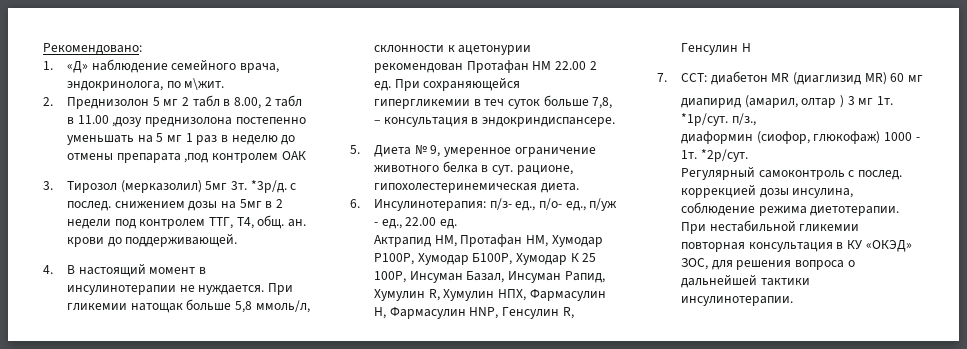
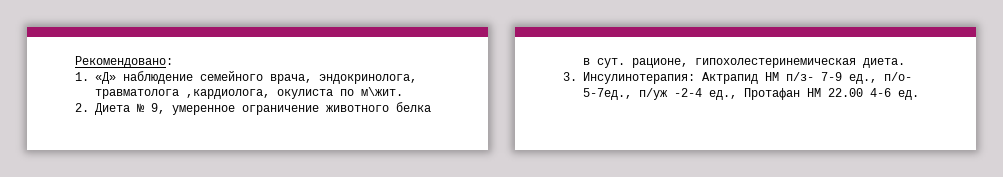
(164, 86) none -> [95,89,333,99] травматолога ,кардиолога, окулиста
[67,95,303,109] [67,115,306,127] [67,133,296,145] [67,151,306,163] [43,180,297,193] [67,199,284,211] [67,215,307,229] [67,233,238,247] [43,263,207,277] [67,283,294,295] [67,299,310,313] [374,45,532,55] [374,60,597,73] [374,77,521,91] [374,95,613,109] [374,117,616,127] [350,145,360,154] Преднизолон 5 мг 2 табл в 8.00, 2 табл в 11.00 ,дозу преднизолона постепенно уменьшать на 5 мг 1 раз в неделю до отмены препарата ,под контролем ОАК // 3. Тирозол (мерказолил) 5мг 3т. *3р/д. с послед. снижением дозы на 5мг в 2 недели под контролем ТТГ, Т4, общ. ан. крови до поддерживающей. // 4. В настоящий момент в инсулинотерапии не нуждается. При гликемии натощак больше 5,8 ммоль/л, склонности к ацетонурии рекомендован Протафан НМ 22.00 2 ед. При сохраняющейся гипергликемии в теч суток больше 7,8, – консультация в эндокриндиспансере. // 5. -> (89, 107) none
[350,198,618,211] [374,217,458,229] [374,234,603,247] [374,253,597,265] [374,271,605,283] [374,289,606,301] [374,307,574,319] [681,43,751,55] [657,71,924,85] [681,95,894,108] [681,113,756,126] [681,131,920,144] [681,149,748,162] [681,166,903,180] [681,184,854,198] [681,202,900,216] [681,220,860,234] [681,240,912,252] [681,258,855,270] [681,274,810,288] [681,296,794,306] 6. Инсулинотерапия: п/з- ед., п/о- ед., п/уж - ед., 22.00 ед. // Актрапид НМ, Протафан НМ, Хумодар Р100Р, Хумодар Б100Р, Хумодар К 25 100Р, Инсуман Базал, Инсуман Рапид, Хумулин R, Хумулин НПХ, Фармасулин Н, Фармасулин НNР, Генсулин R, Генсулин Н // 7. ССТ: диабетон МR (диаглизид МR) 60 мг // диапирид (амарил, олтар ) 3 мг 1т. *1р/сут. п/з., // диаформин (сиофор, глюкофаж) 1000 - 1т. *2р/сут. // Регулярный самоконтроль с послед. коррекцией дозы инсулина, соблюдение режима диетотерапии. При нестабильной гликемии повторная консультация в КУ «ОКЭД» ЗОС, для решения вопроса о дальнейшей тактики инсулинотерапии. -> [563,72,912,84] [583,88,919,100] 3. Инсулинотерапия: Актрапид НМ п/з- 7-9 ед., п/о- 5-7ед., п/уж -2-4 ед., Протафан НМ 22.00 4-6 ед.

